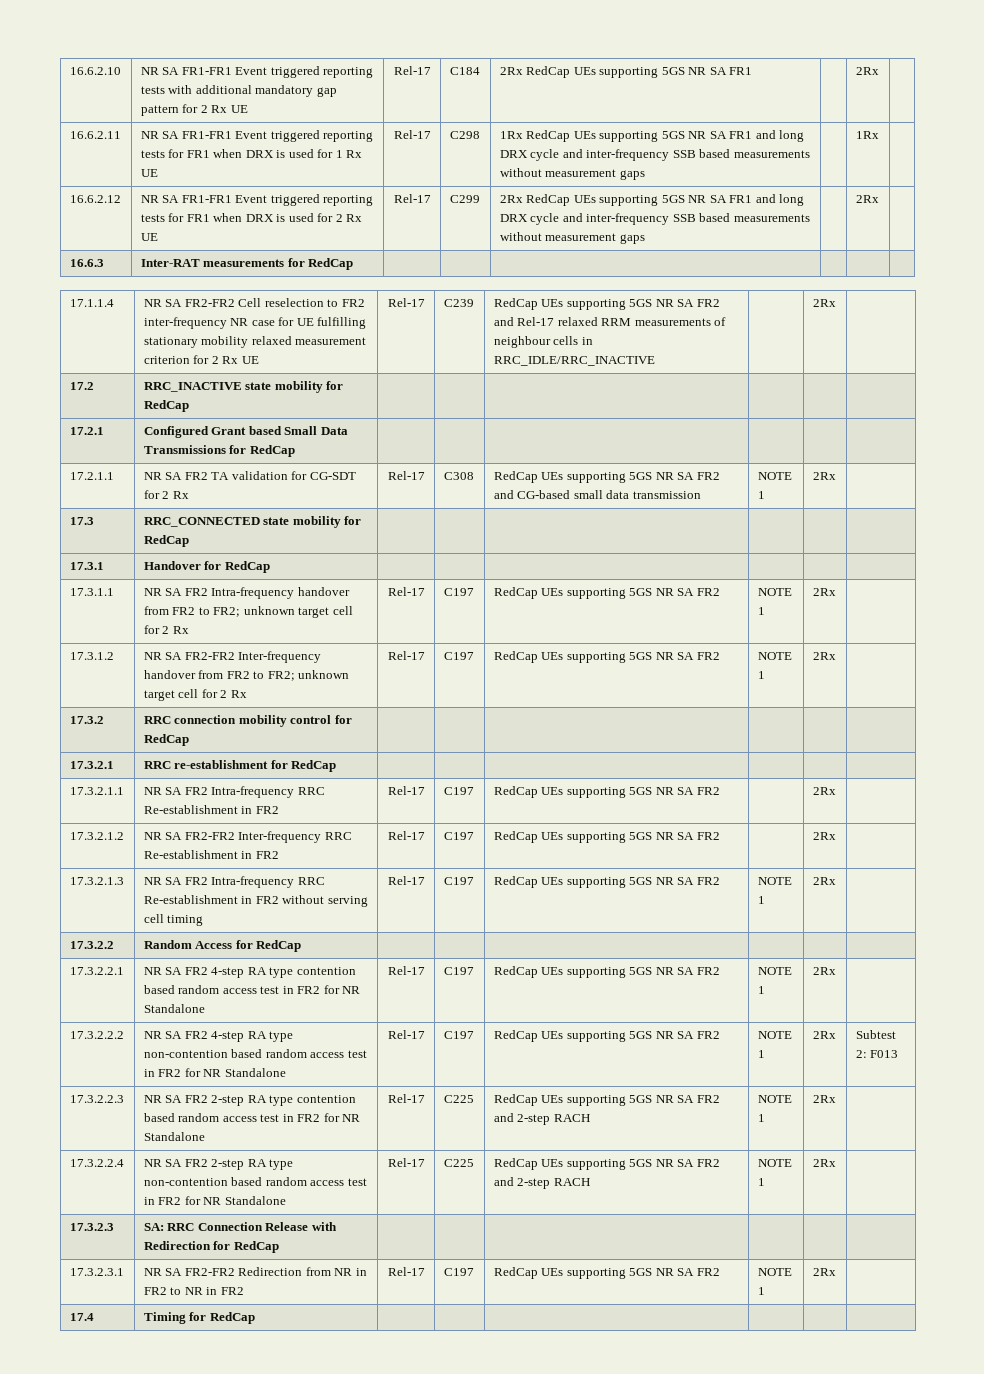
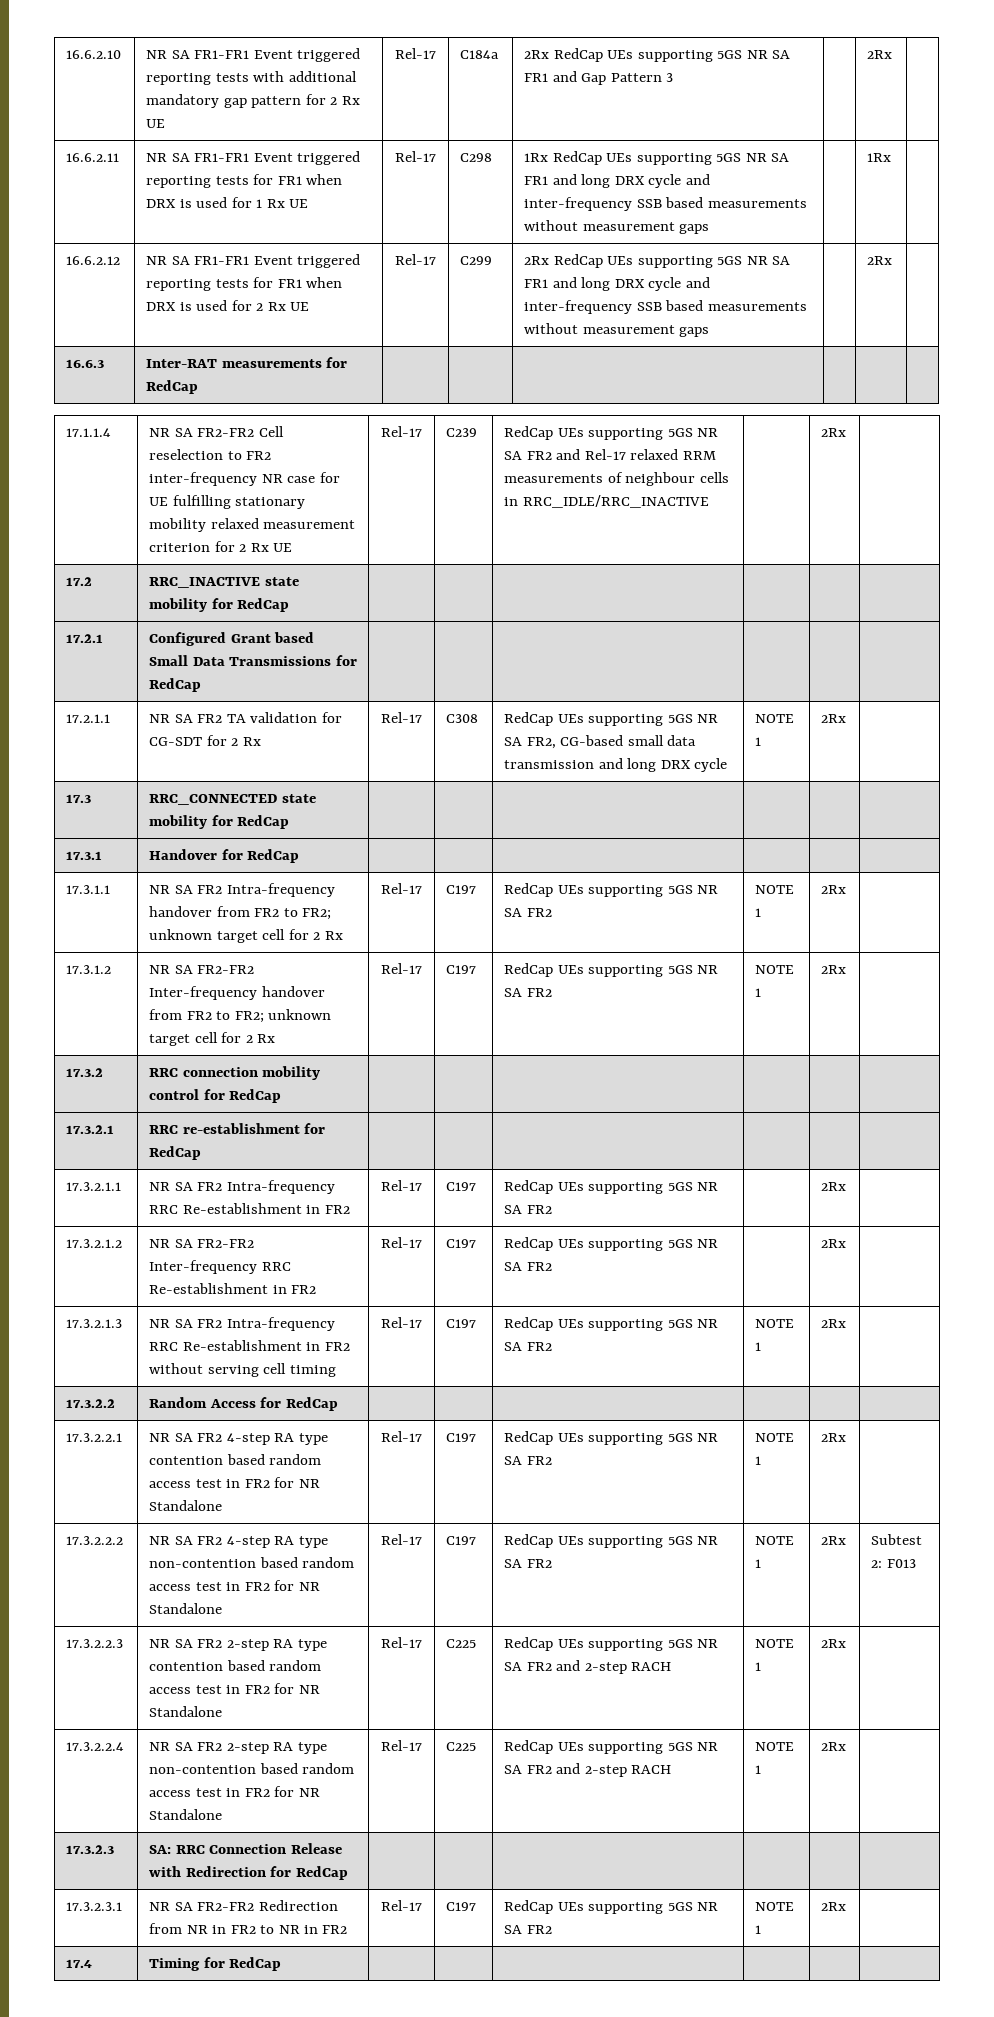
[449,67,480,75] [499,66,753,78] C184 | 2Rx RedCap UEs supporting 5GS NR SA FR1 -> [460,50,500,59] [524,48,790,62] [524,71,674,85] C184a | 2Rx RedCap UEs supporting 5GS NR SA FR1 and Gap Pattern 3
[696,472,720,480] [493,490,514,499] FR2 and -> [526,737,556,749] FR2,
(701, 495) none -> [598,758,728,772] and long DRX cycle

